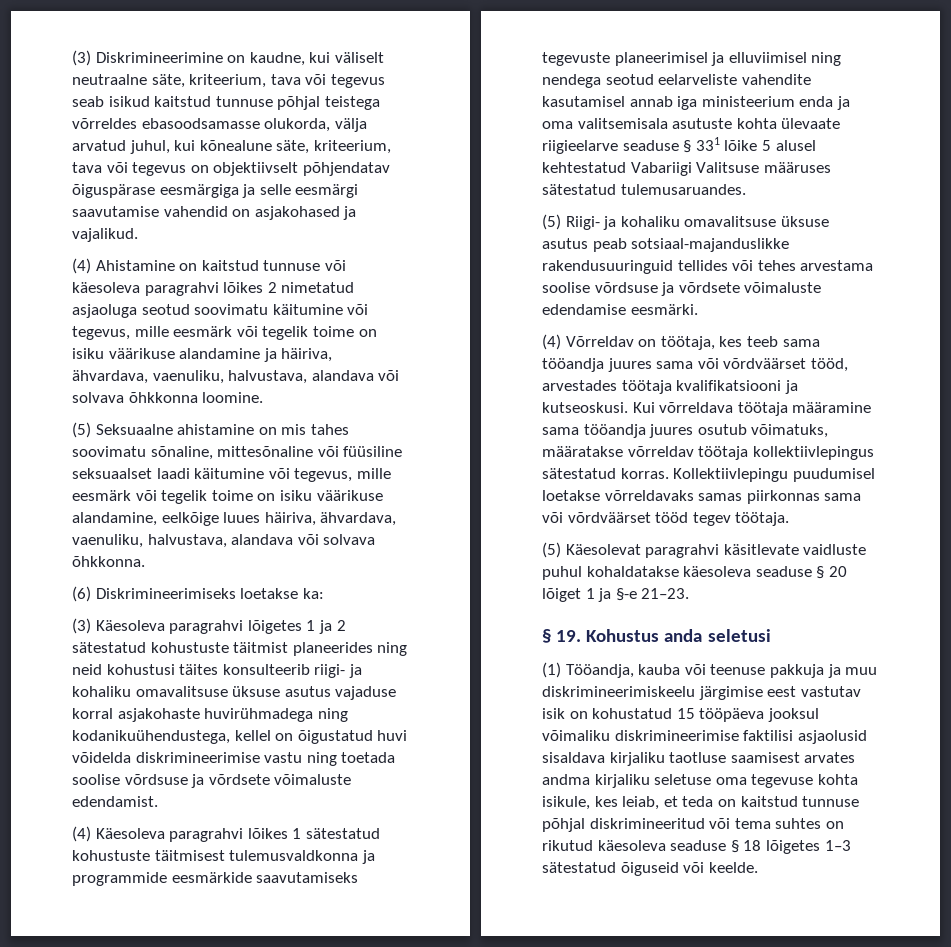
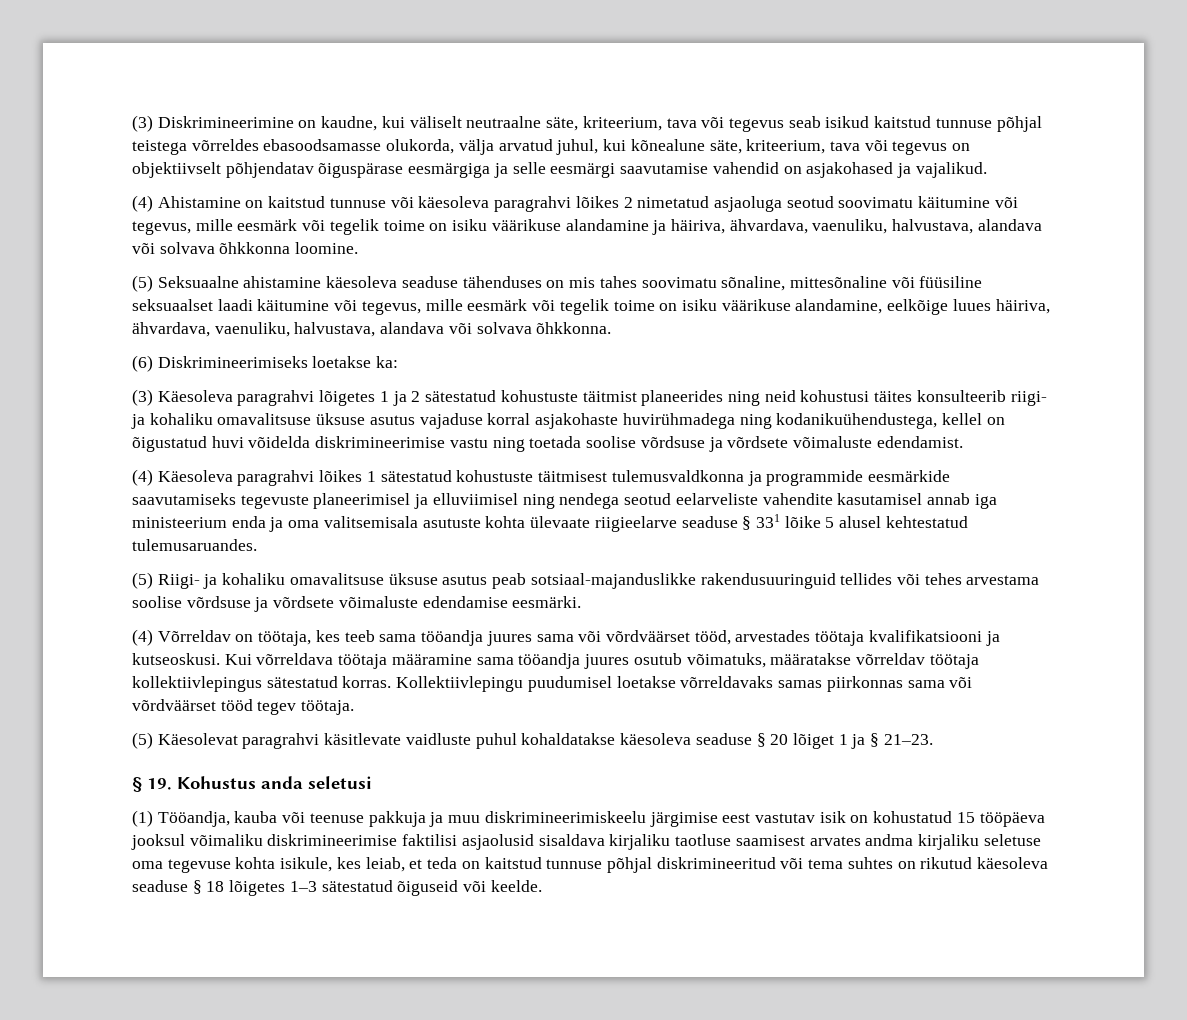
(255, 429) none -> [326,276,542,288] käesoleva seaduse tähenduses
[630,162,831,176] [542,184,616,195] Vabariigi Valitsuse määruses sätestatud -> (968, 522) none
[615,588,637,601] §-e -> [870,733,880,747] §

